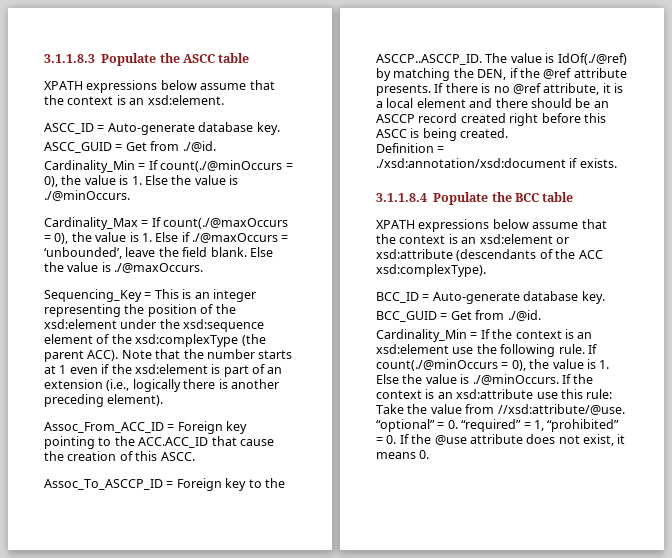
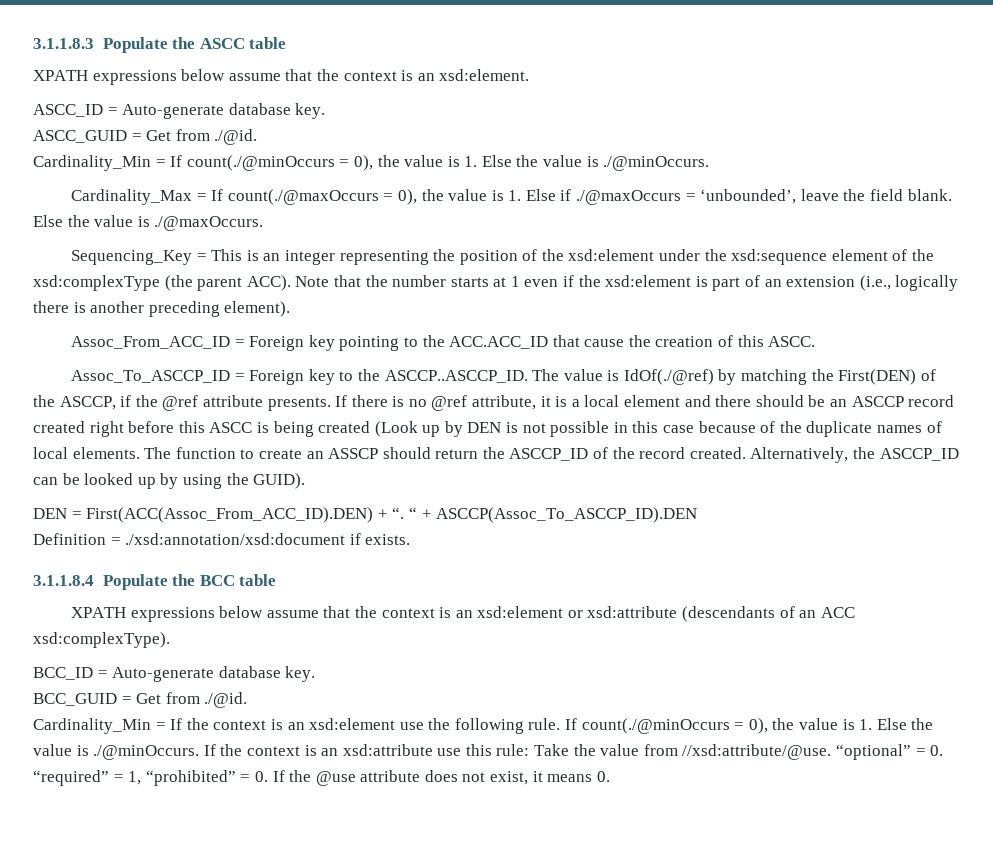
[477,69,507,80] DEN, -> [838,369,936,385] [33,395,116,410] First(DEN) of the ASCCP,
[460,128,509,138] created. -> [318,421,942,437] [33,447,959,463] [33,473,306,489] [33,507,698,523] created (Look up by DEN is not possible in this case because of the duplicate names of local elements. The function to create an ASSCP should return the ASCCP_ID of the record created. Alternatively, the ASCCP_ID can be looked up by using the GUID). // DEN = First(ACC(Assoc_From_ACC_ID).DEN) + “. “ + ASCCP(Assoc_To_ASCCP_ID).DEN
[555,249,576,259] the -> [799,610,817,618] an

